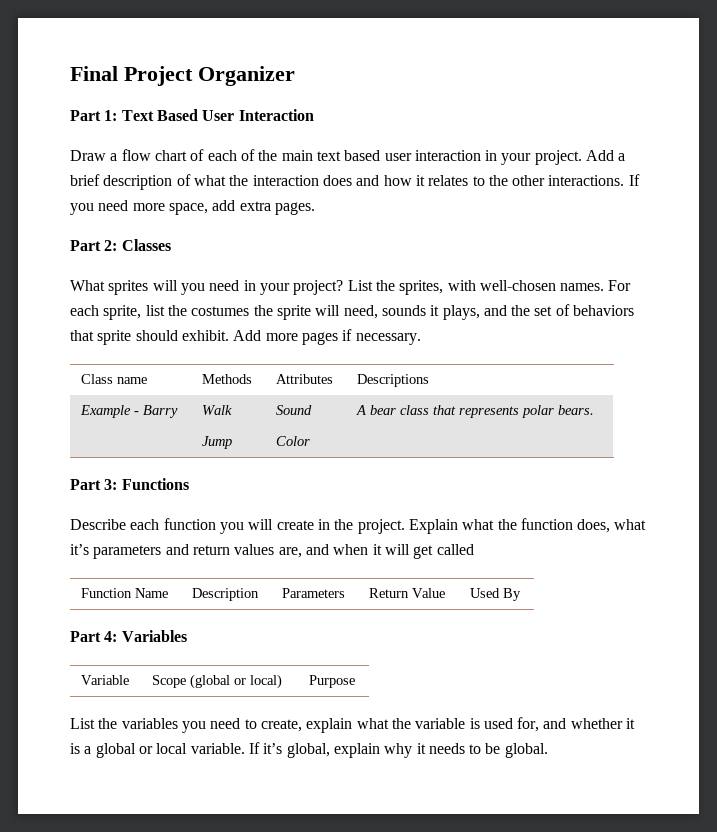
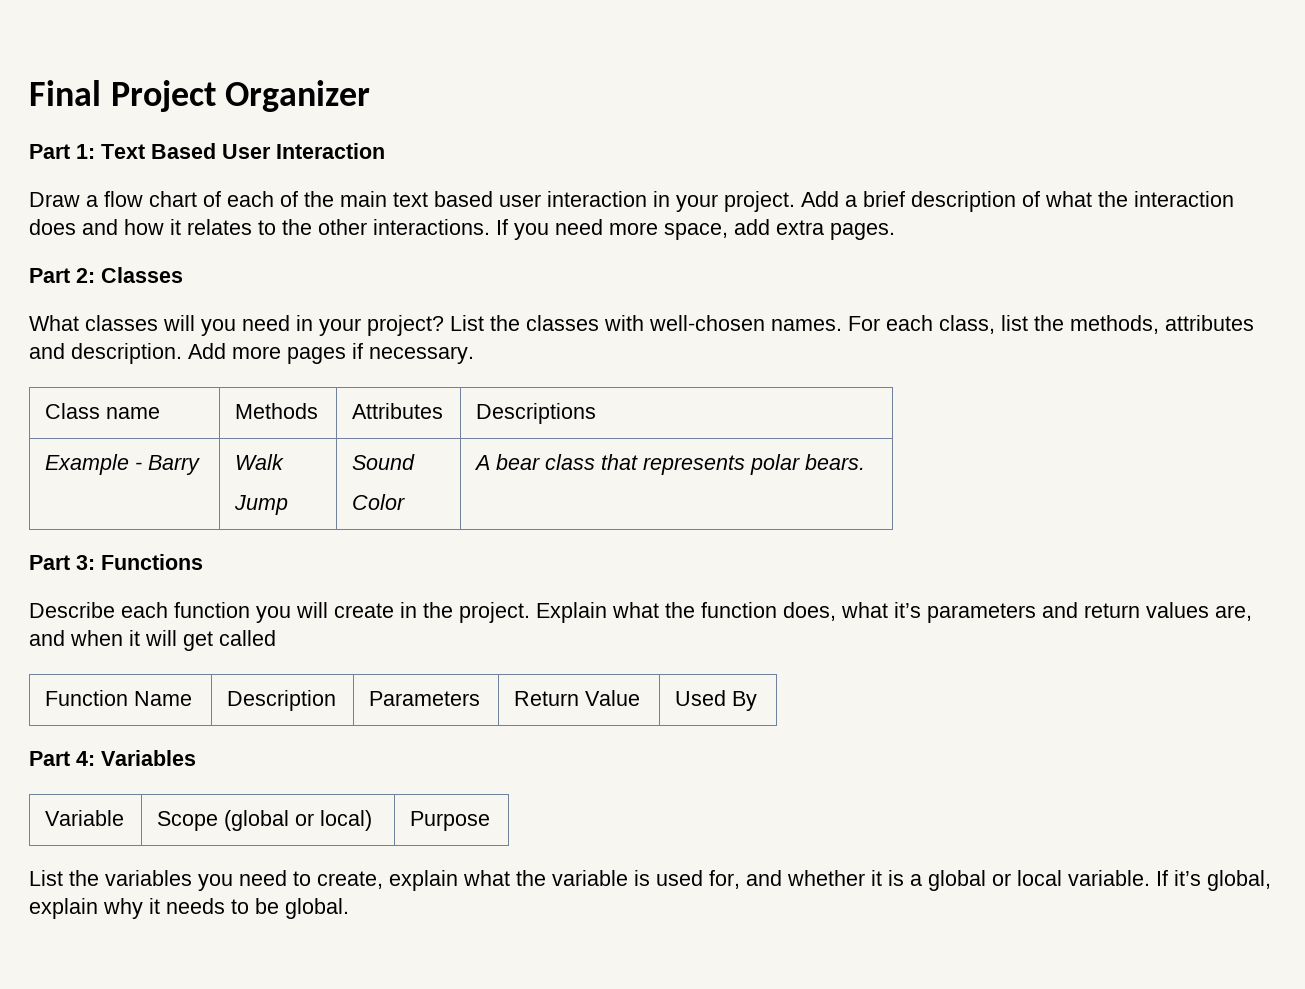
[108,280,149,295] sprites -> [85,315,158,331] classes
[399,280,444,295] sprites, -> [526,315,599,331] classes
[103,305,142,320] sprite, -> [939,315,995,334] class,
[191,304,635,320] [70,330,229,345] costumes the sprite will need, sounds it plays, and the set of behaviors that sprite should exhibit. -> [1070,315,1254,334] [29,343,182,364] methods, attributes and description.

